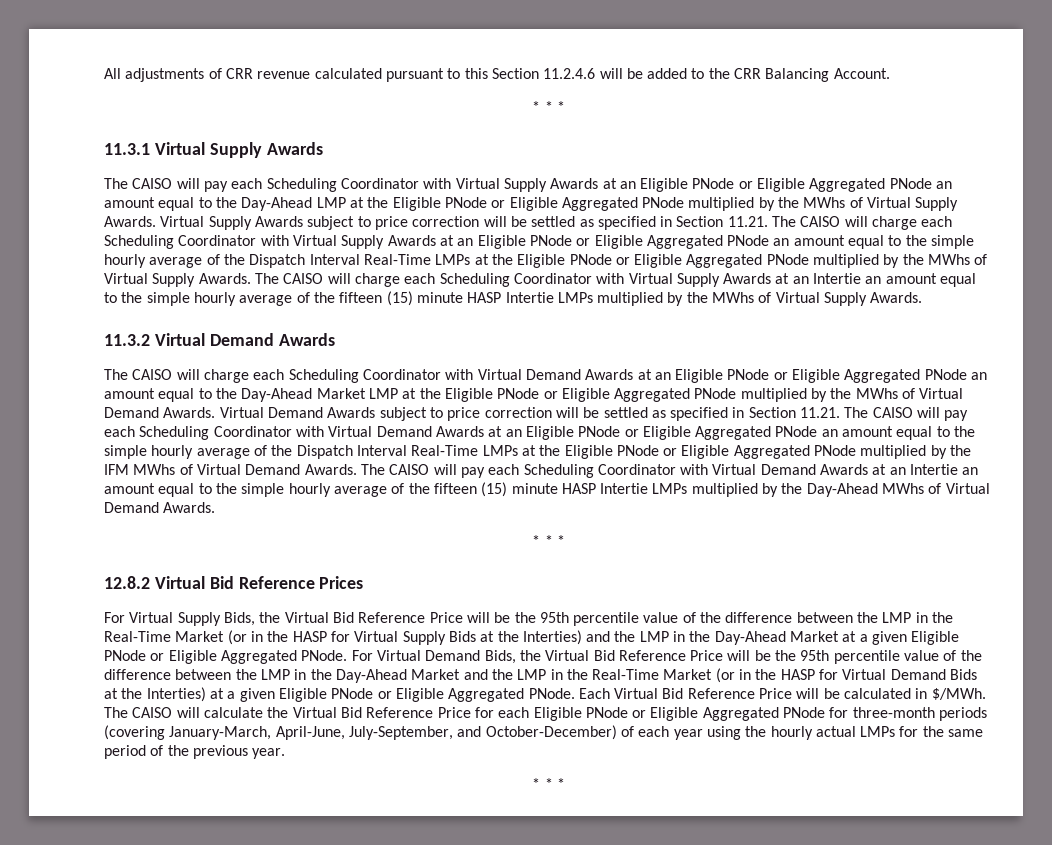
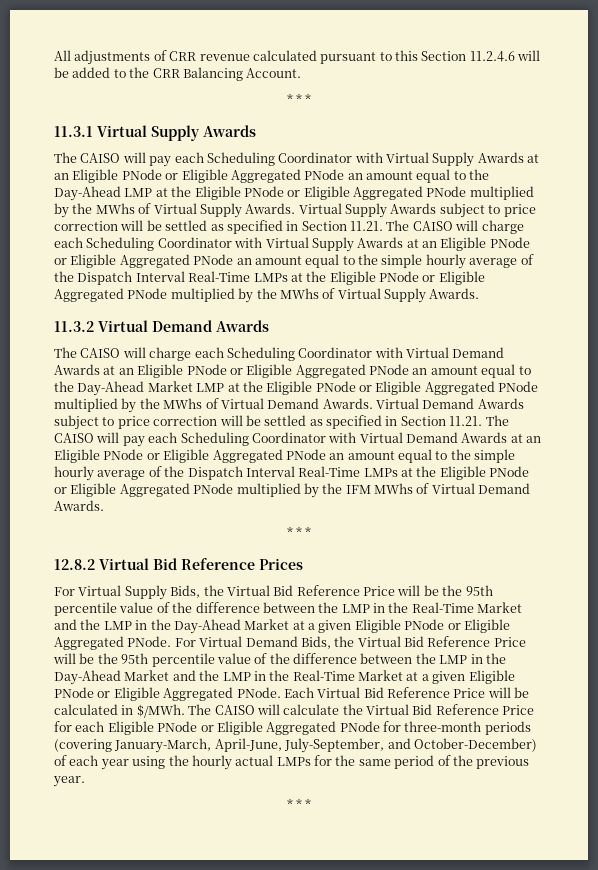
[254,273,977,287] [104,291,923,306] The CAISO will charge each Scheduling Coordinator with Virtual Supply Awards at an Intertie an amount equal to the simple hourly average of the fifteen (15) minute HASP Intertie LMPs multiplied by the MWhs of Virtual Supply Awards. -> (480, 293) none
[360,464,979,478] [104,482,990,497] [104,502,216,513] The CAISO will pay each Scheduling Coordinator with Virtual Demand Awards at an Intertie an amount equal to the simple hourly average of the fifteen (15) minute HASP Intertie LMPs multiplied by the Day-Ahead MWhs of Virtual Demand Awards. -> (104, 505) none
[227,630,582,645] (or in the HASP for Virtual Supply Bids at the Interties) -> (523, 607) none
[715,668,978,683] [104,687,206,702] (or in the HASP for Virtual Demand Bids at the Interties) -> (403, 675) none

